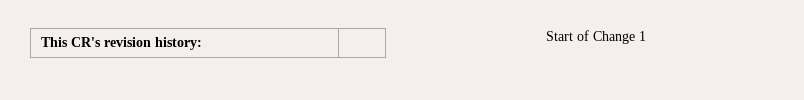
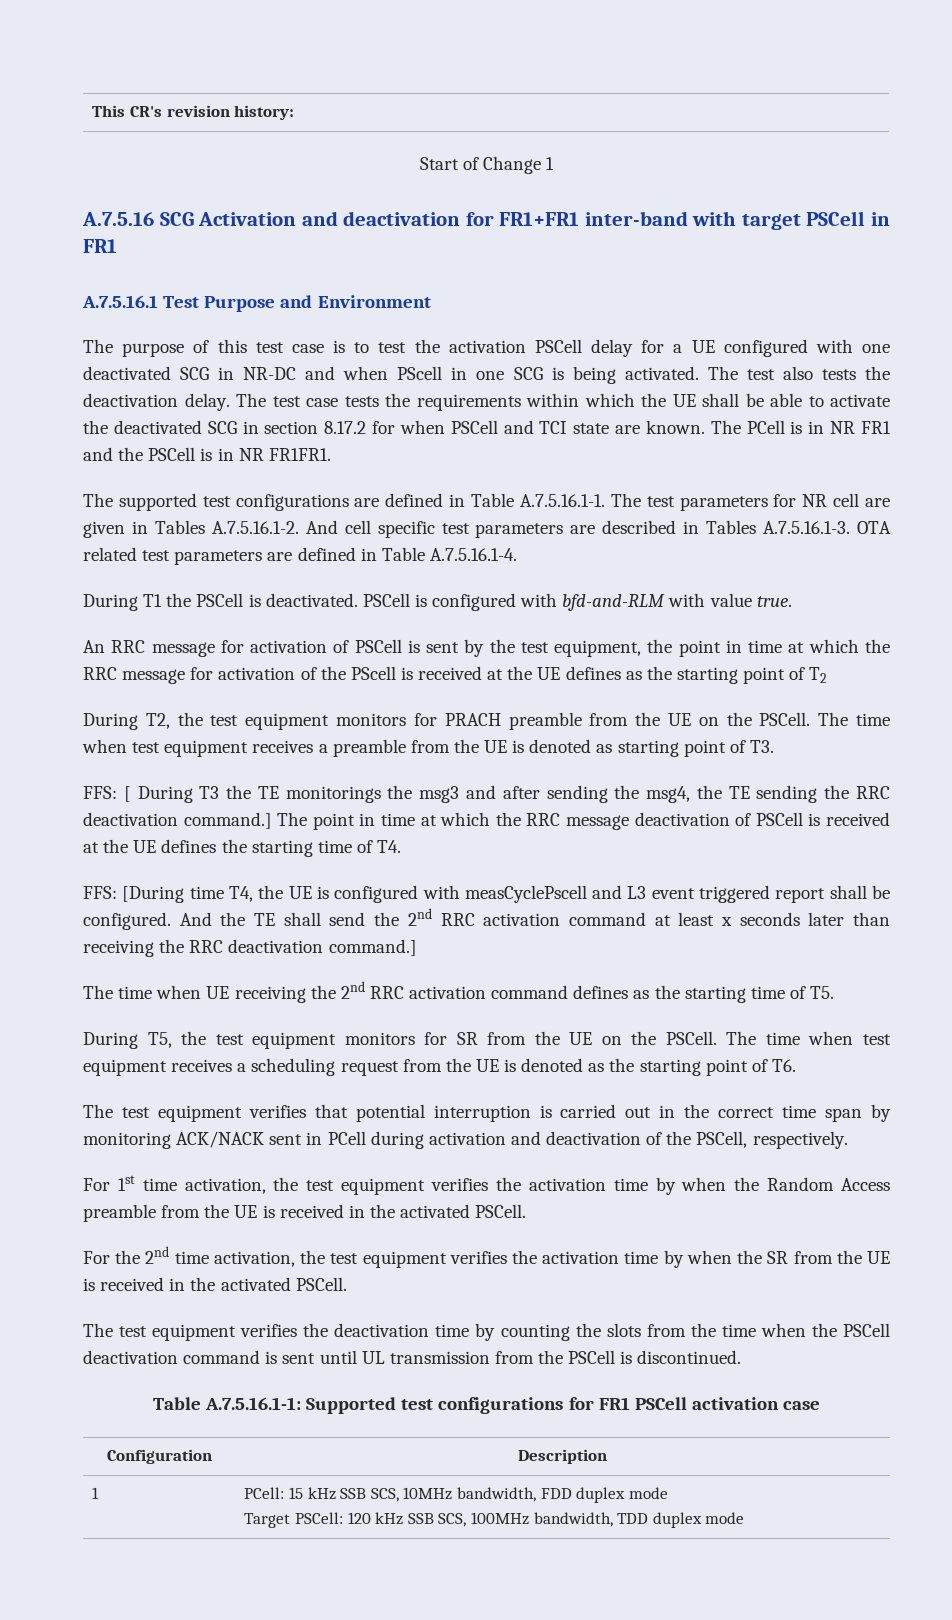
(646, 36) none -> [82,211,890,230] [83,239,117,253] [82,295,431,312] [83,339,890,357] [83,366,890,384] [83,393,890,411] [83,420,892,434] [83,447,331,461] [83,493,891,511] [83,520,892,538] [83,547,517,565] [83,593,792,611] [83,639,891,657] [83,666,828,684] [83,712,890,730] [82,739,774,757] [83,785,891,803] [83,812,891,830] [83,839,402,857] [83,885,890,903] [83,908,890,930] [83,939,417,957] [83,981,835,1003] [83,1031,891,1049] [83,1058,796,1076] [83,1104,891,1122] [83,1131,848,1149] [83,1175,890,1195] [83,1204,527,1222] [83,1246,890,1268] [83,1277,347,1291] [83,1323,890,1341] [83,1350,742,1364] [152,1397,821,1414] [107,1449,212,1464] [518,1449,607,1464] [92,1487,100,1499] [244,1487,668,1503] [244,1512,745,1528] // A.7.5.16 SCG Activation and deactivation for FR1+FR1 inter-band with target PSCell in FR1 // A.7.5.16.1 Test Purpose and Environment // The purpose of this test case is to test the activation PSCell delay for a UE configured with one deactivated SCG in NR-DC and when PScell in one SCG is being activated. The test also tests the deactivation delay. The test case tests the requirements within which the UE shall be able to activate the deactivated SCG in section 8.17.2 for when PSCell and TCI state are known. The PCell is in NR FR1 and the PSCell is in NR FR1FR1. // The supported test configurations are defined in Table A.7.5.16.1-1. The test parameters for NR cell are given in Tables A.7.5.16.1-2. And cell specific test parameters are described in Tables A.7.5.16.1-3. OTA related test parameters are defined in Table A.7.5.16.1-4. // During T1 the PSCell is deactivated. PSCell is configured with bfd-and-RLM with value true. // An RRC message for activation of PSCell is sent by the test equipment, the point in time at which the RRC message for activation of the PScell is received at the UE defines as the starting point of T2 // During T2, the test equipment monitors for PRACH preamble from the UE on the PSCell. The time when test equipment receives a preamble from the UE is denoted as starting point of T3. // FFS: [ During T3 the TE monitorings the msg3 and after sending the msg4, the TE sending the RRC deactivation command.] The point in time at which the RRC message deactivation of PSCell is received at the UE defines the starting time of T4. // FFS: [During time T4, the UE is configured with measCyclePscell and L3 event triggered report shall be configured. And the TE shall send the 2nd RRC activation command at least x seconds later than receiving the RRC deactivation command.] // The time when UE receiving the 2nd RRC activation command defines as the starting time of T5. // During T5, the test equipment monitors for SR from the UE on the PSCell. The time when test equipment receives a scheduling request from the UE is denoted as the starting point of T6. // The test equipment verifies that potential interruption is carried out in the correct time span by monitoring ACK/NACK sent in PCell during activation and deactivation of the PSCell, respectively. // For 1st time activation, the test equipment verifies the activation time by when the Random Access preamble from the UE is received in the activated PSCell. // For the 2nd time activation, the test equipment verifies the activation time by when the SR from the UE is received in the activated PSCell. // The test equipment verifies the deactivation time by counting the slots from the time when the PSCell deactivation command is sent until UL transmission from the PSCell is discontinued. // Table A.7.5.16.1-1: Supported test configurations for FR1 PSCell activation case // Configuration | Description // 1 | PCell: 15 kHz SSB SCS, 10MHz bandwidth, FDD duplex mode // Target PSCell: 120 kHz SSB SCS, 100MHz bandwidth, TDD duplex mode

